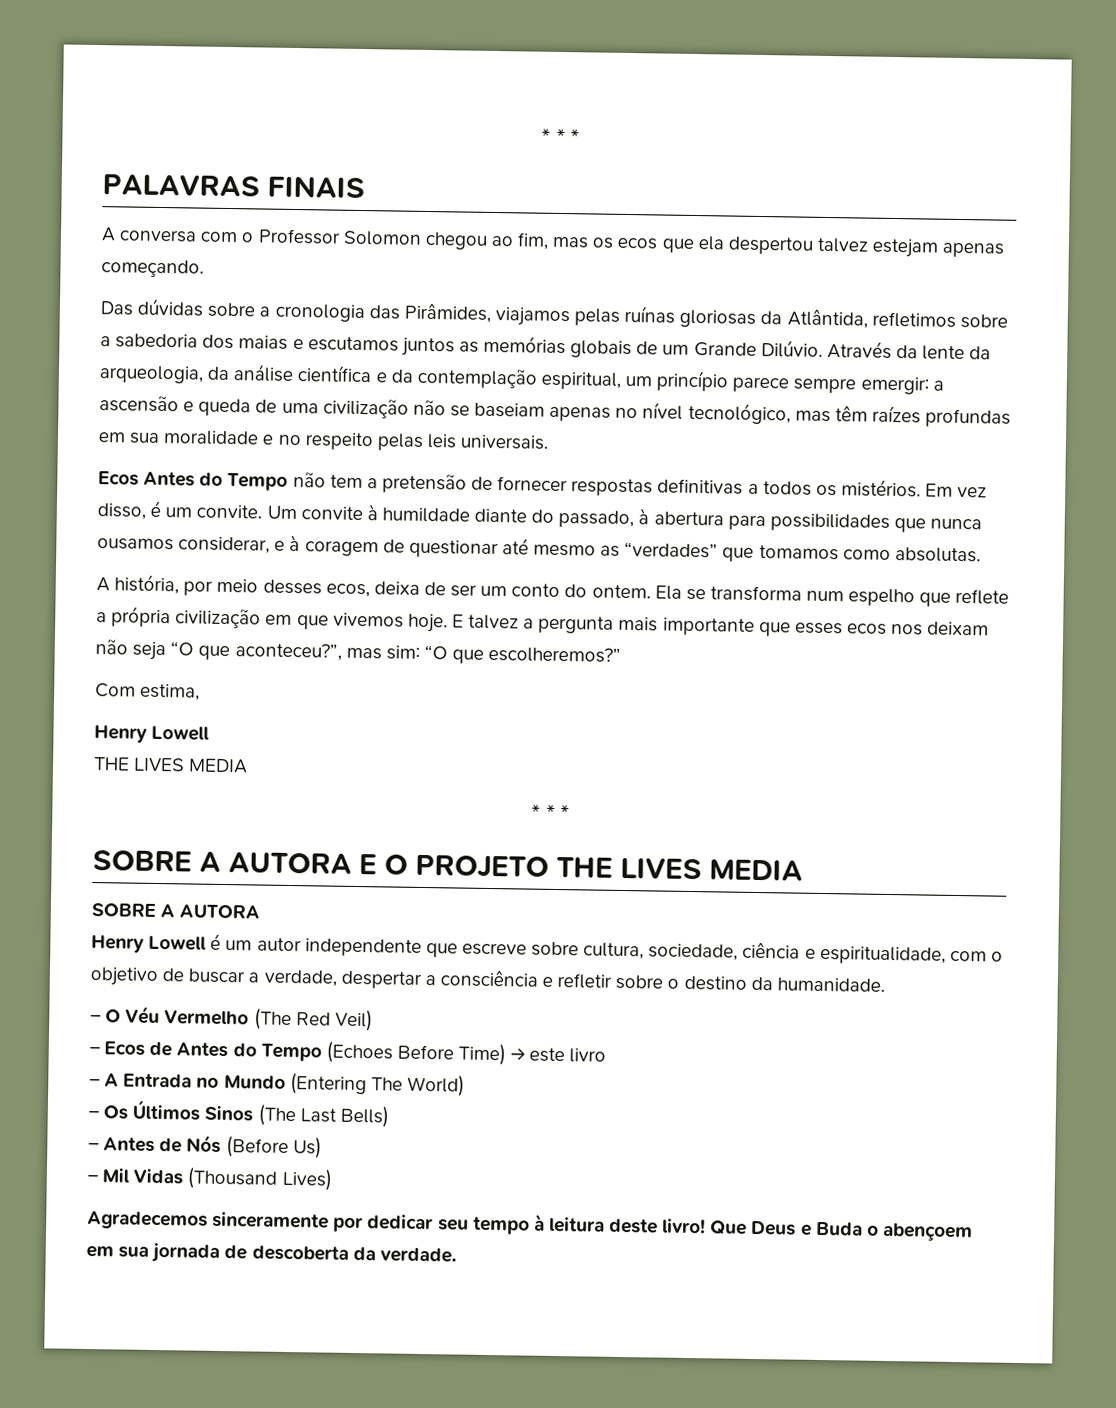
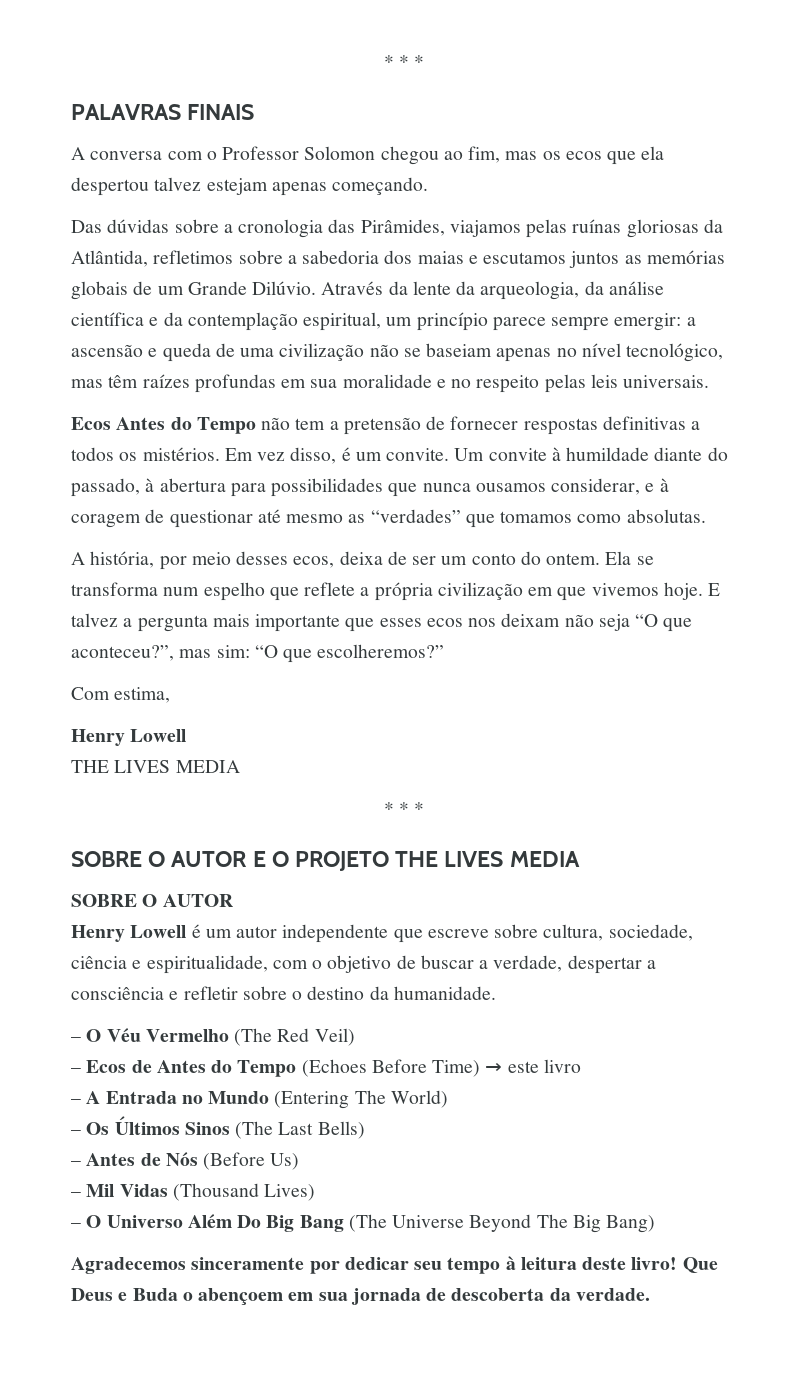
[199,851,352,874] A AUTORA -> [148,851,248,867] O AUTOR
[160,904,261,919] A AUTORA -> [142,894,233,907] O AUTOR
(332, 1179) none -> [71,1214,656,1233] // – O Universo Além Do Big Bang (The Universe Beyond The Big Bang)

